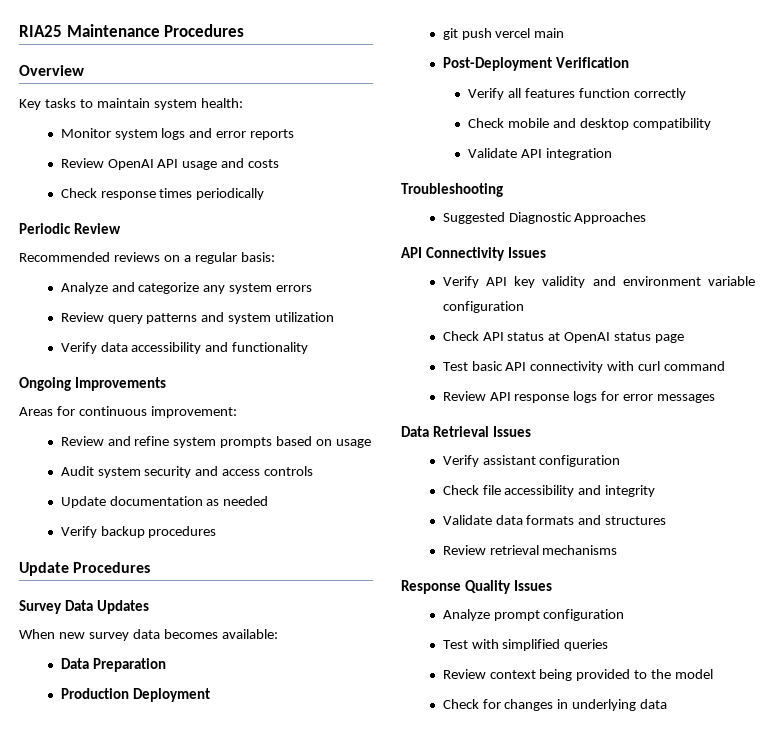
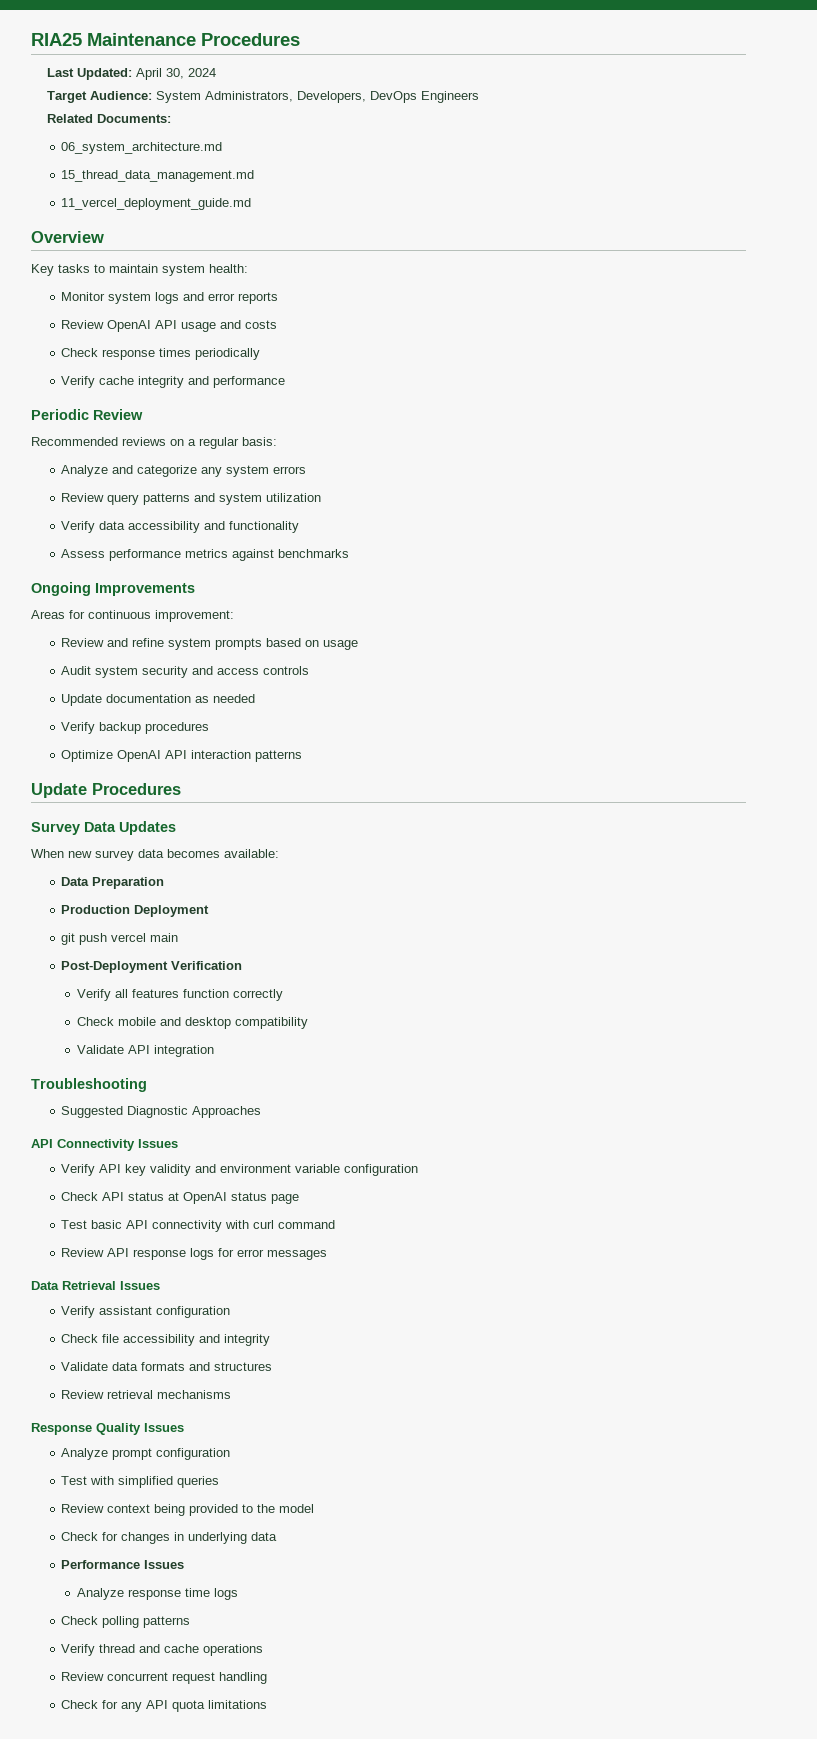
(245, 30) none -> [46,68,216,80] [46,91,479,103] [46,114,171,123] [61,142,223,154] [61,170,255,182] [61,198,252,210] // Last Updated: April 30, 2024 // Target Audience: System Administrators, Developers, DevOps Engineers // Related Documents: // 06_system_architecture.md // 15_thread_data_management.md // 11_vercel_deployment_guide.md
(265, 194) none -> [61,376,286,388] // Verify cache integrity and performance
(309, 348) none -> [61,549,350,561] // Assess performance metrics against benchmarks
(217, 532) none -> [61,750,303,762] // Optimize OpenAI API interaction patterns
(668, 704) none -> [61,1560,185,1569] [77,1588,239,1600] [61,1616,191,1628] [61,1644,264,1656] [61,1672,268,1684] [61,1700,268,1712] // Performance Issues // Analyze response time logs // Check polling patterns // Verify thread and cache operations // Review concurrent request handling // Check for any API quota limitations

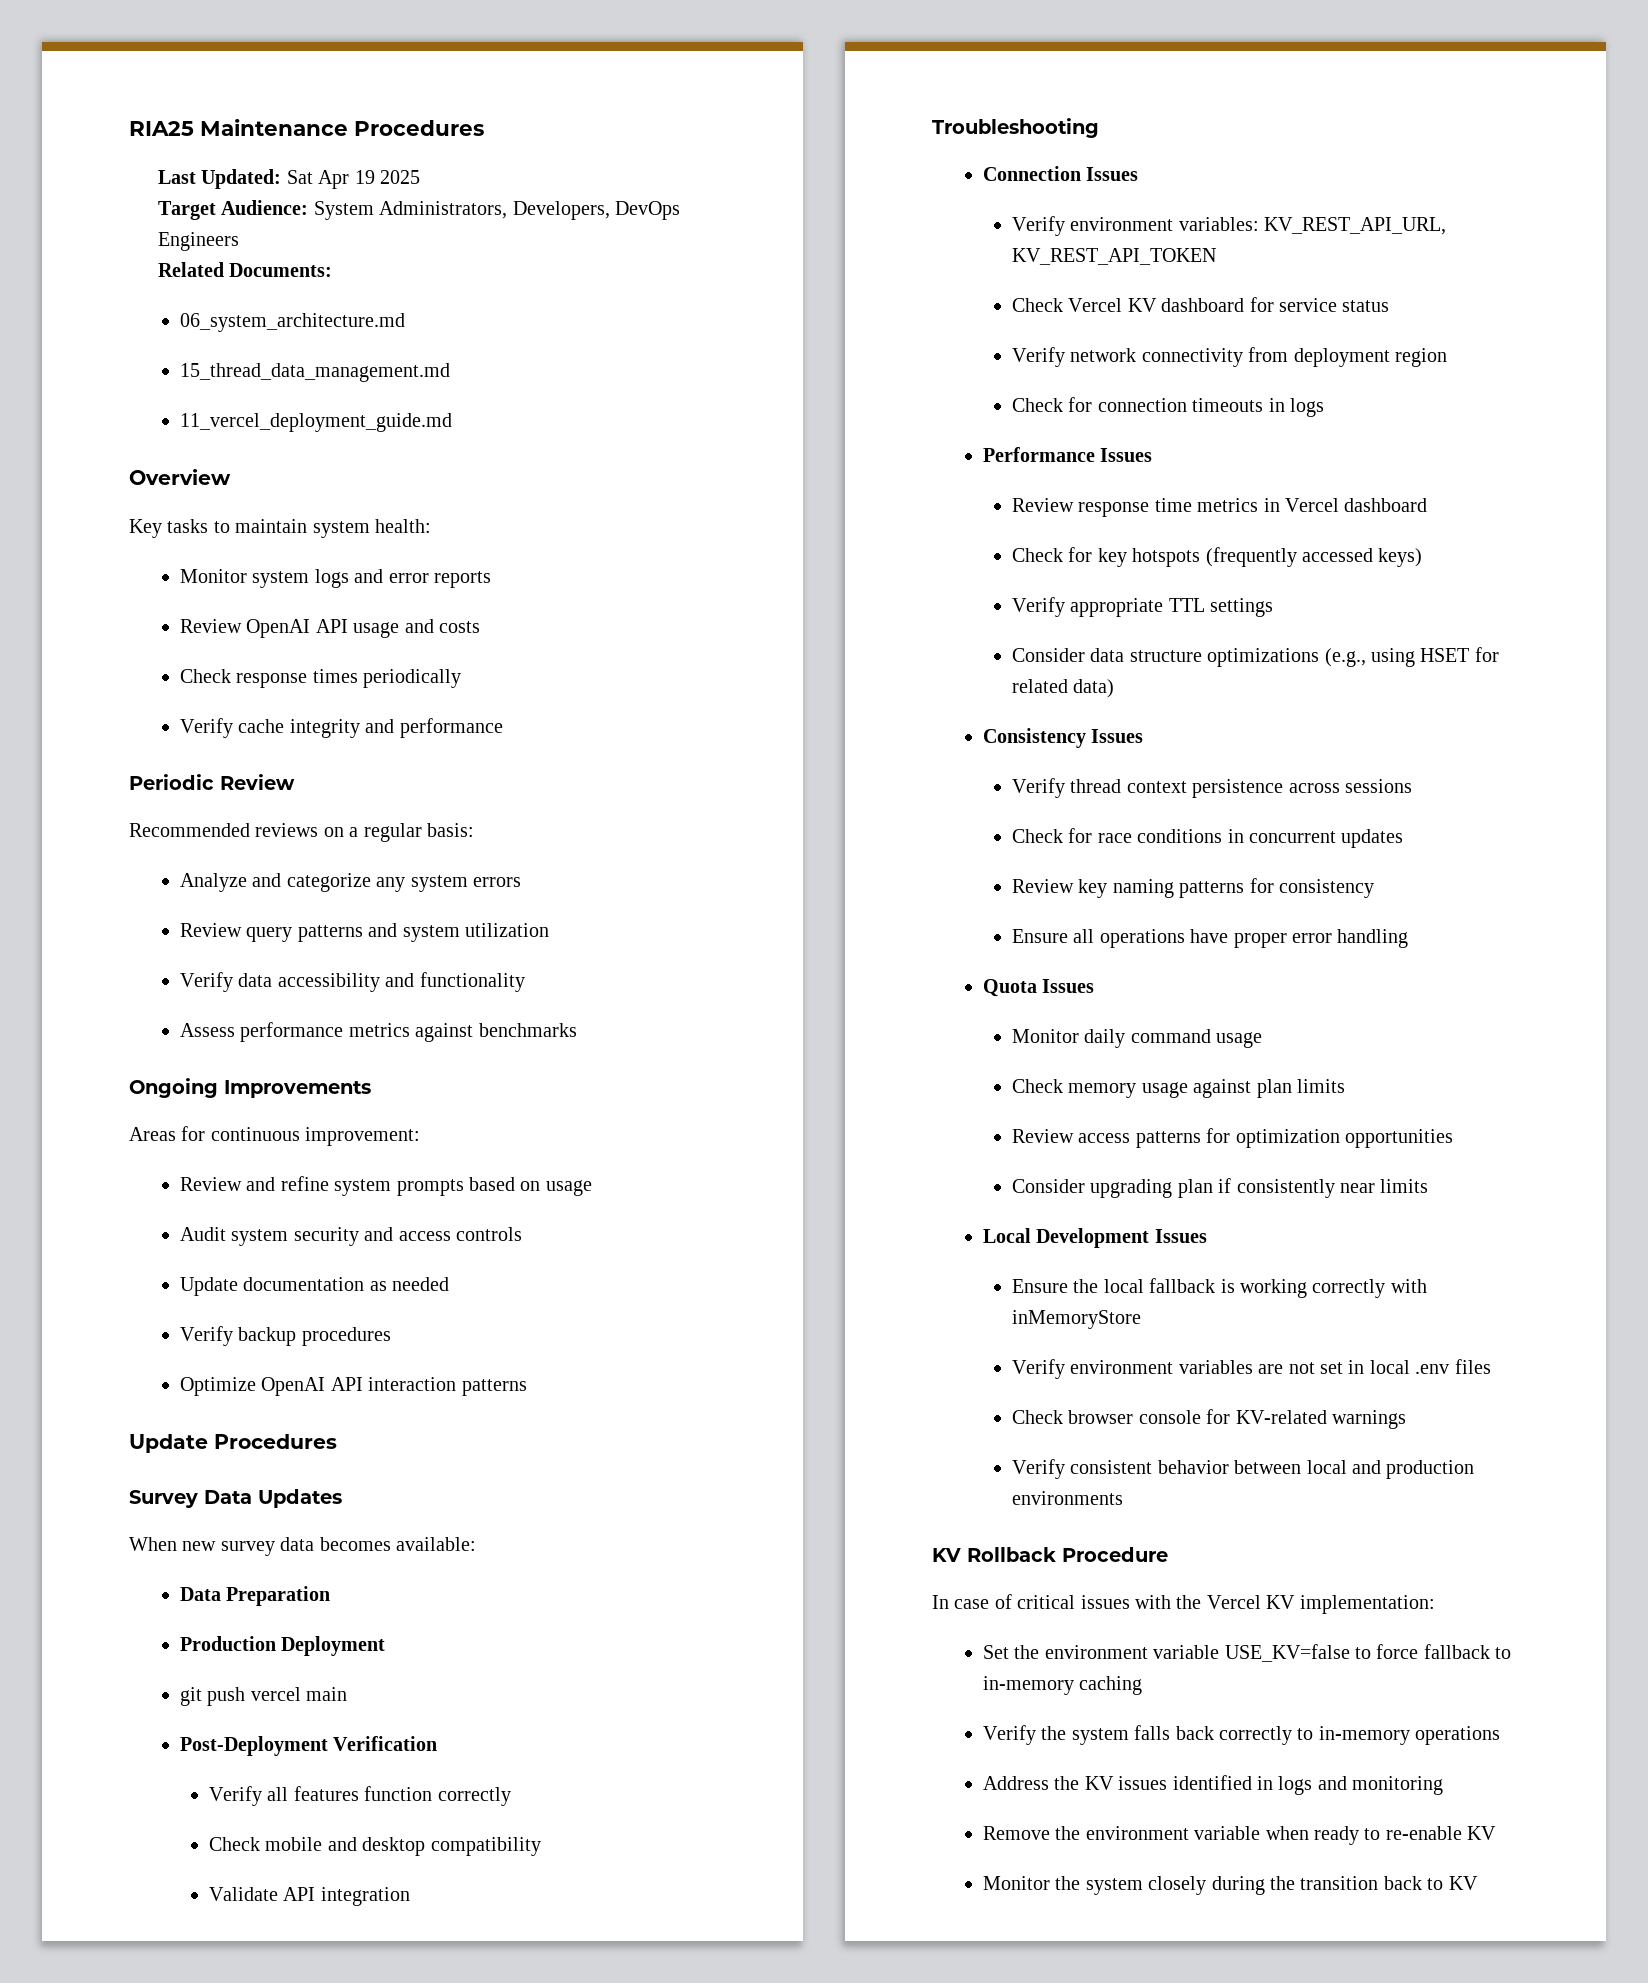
[135,68,216,80] April 30, 2024 -> [286,170,420,189] Sat Apr 19 2025
[61,1106,262,1118] [31,1139,178,1151] [61,1164,419,1176] [61,1192,300,1204] [61,1220,336,1232] [61,1248,328,1260] [31,1281,160,1290] [61,1306,231,1318] [61,1334,271,1346] [61,1362,273,1371] [61,1390,232,1399] [31,1423,184,1435] [61,1448,231,1460] [61,1476,220,1488] [61,1504,315,1516] [61,1532,278,1544] Suggested Diagnostic Approaches // API Connectivity Issues // Verify API key validity and environment variable configuration // Check API status at OpenAI status page // Test basic API connectivity with curl command // Review API response logs for error messages // Data Retrieval Issues // Verify assistant configuration // Check file accessibility and integrity // Validate data formats and structures // Review retrieval mechanisms // Response Quality Issues // Analyze prompt configuration // Test with simplified queries // Review context being provided to the model // Check for changes in underlying data -> [982,166,1139,181] [1011,216,1447,236] [1011,248,1216,265] [1011,297,1390,312] [1011,347,1447,367] [1011,397,1324,417] Connection Issues // Verify environment variables: KV_REST_API_URL, KV_REST_API_TOKEN // Check Vercel KV dashboard for service status // Verify network connectivity from deployment region // Check for connection timeouts in logs
[77,1588,125,1600] Analyze -> [1011,498,1074,512] Review
[214,1588,239,1600] [61,1616,191,1628] [61,1644,264,1656] [61,1672,268,1684] [61,1700,268,1712] logs // Check polling patterns // Verify thread and cache operations // Review concurrent request handling // Check for any API quota limitations -> [1197,498,1428,512] [1011,547,1423,567] [1011,597,1274,617] [1011,647,1499,667] [1011,679,1115,698] [982,728,1144,748] [1011,778,1412,798] [1011,828,1404,848] [1011,878,1374,898] [1011,929,1409,948] [982,979,1095,997] [1011,1029,1263,1048] [1011,1079,1345,1098] [1011,1128,1453,1148] [1011,1178,1429,1198] [982,1228,1207,1248] [1011,1278,1427,1298] [1011,1310,1141,1329] [1011,1359,1491,1379] [1011,1409,1406,1429] [1011,1459,1475,1479] [1011,1491,1123,1505] [932,1547,1168,1562] [932,1594,1435,1614] [982,1644,1512,1662] [982,1676,1143,1695] [982,1725,1501,1745] [982,1775,1444,1795] [982,1826,1497,1845] [982,1876,1478,1895] metrics in Vercel dashboard // Check for key hotspots (frequently accessed keys) // Verify appropriate TTL settings // Consider data structure optimizations (e.g., using HSET for related data) // Consistency Issues // Verify thread context persistence across sessions // Check for race conditions in concurrent updates // Review key naming patterns for consistency // Ensure all operations have proper error handling // Quota Issues // Monitor daily command usage // Check memory usage against plan limits // Review access patterns for optimization opportunities // Consider upgrading plan if consistently near limits // Local Development Issues // Ensure the local fallback is working correctly with inMemoryStore // Verify environment variables are not set in local .env files // Check browser console for KV-related warnings // Verify consistent behavior between local and production environments // KV Rollback Procedure // In case of critical issues with the Vercel KV implementation: // Set the environment variable USE_KV=false to force fallback to in-memory caching // Verify the system falls back correctly to in-memory operations // Address the KV issues identified in logs and monitoring // Remove the environment variable when ready to re-enable KV // Monitor the system closely during the transition back to KV

